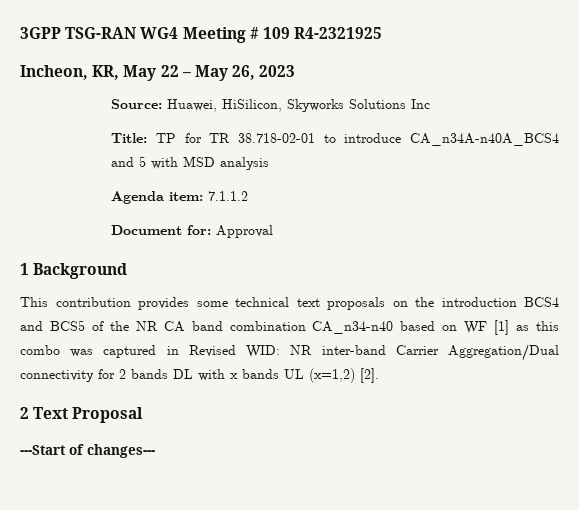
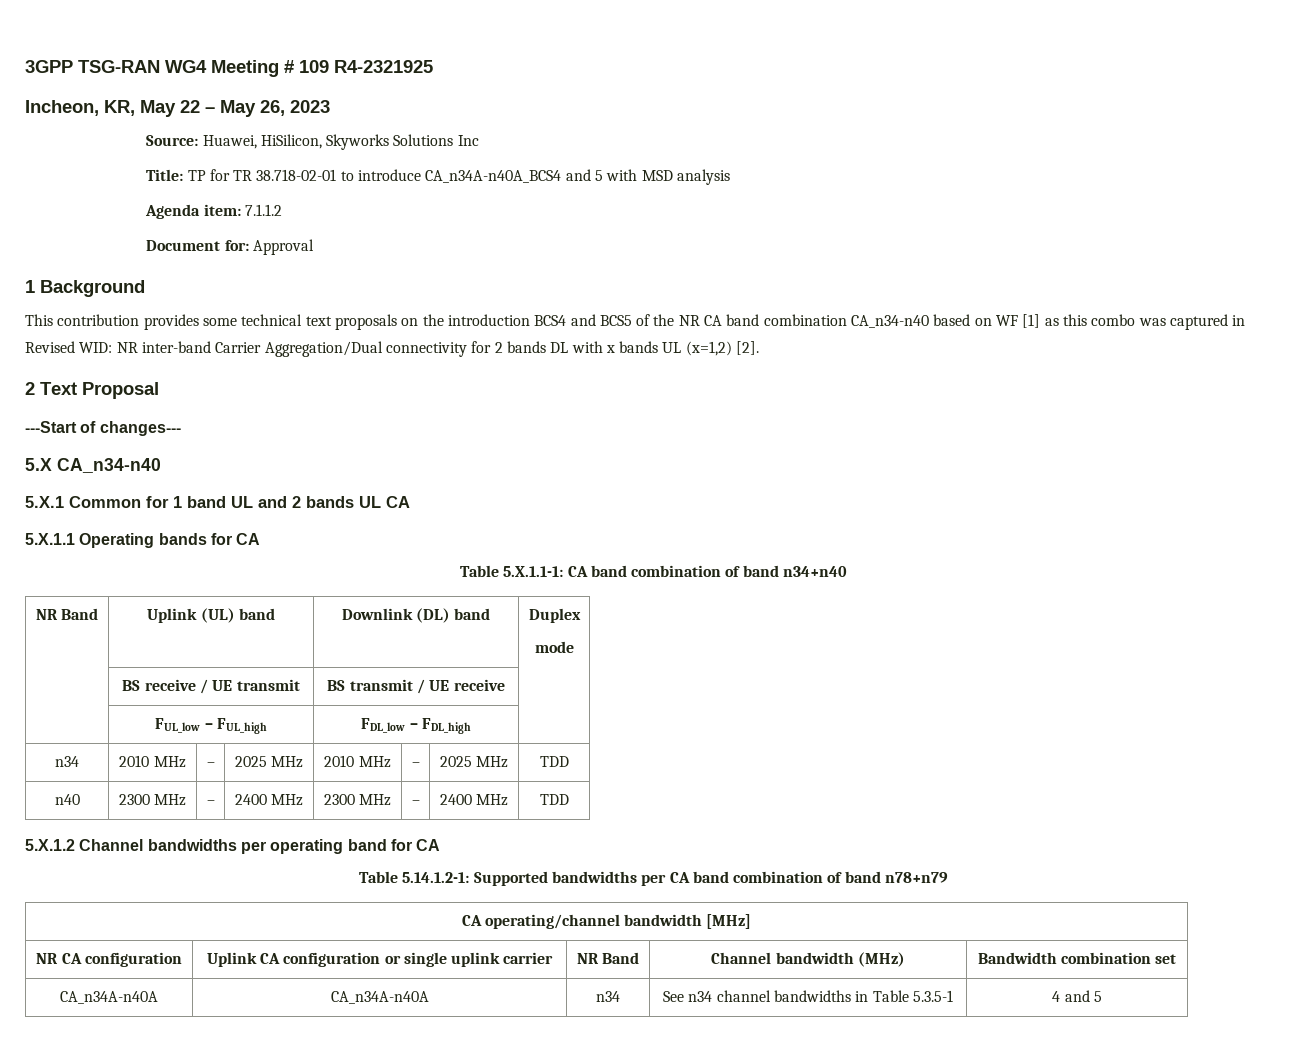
(155, 451) none -> [25,458,161,473] [25,496,410,508] [25,533,261,548] [459,565,848,577] [35,608,99,620] [147,608,275,623] [341,608,491,623] [528,608,581,623] [534,641,574,653] [122,679,300,694] [327,679,505,694] [155,718,267,734] [361,718,471,734] [55,756,79,767] [119,755,186,768] [206,762,215,767] [234,756,304,768] [324,755,391,768] [411,762,420,767] [439,756,509,768] [539,756,569,767] [54,794,80,805] [118,794,187,806] [206,800,215,805] [234,794,304,806] [323,794,392,806] [411,800,420,805] [439,794,509,806] [539,794,569,805] [25,839,441,854] [358,871,949,886] [461,914,752,929] [36,952,182,967] [206,952,554,967] [576,952,640,964] [711,952,905,967] [977,952,1177,964] [60,991,158,1004] [330,991,429,1004] [596,991,620,1002] [663,990,953,1002] [1052,990,1102,1002] // 5.X CA_n34-n40 // 5.X.1 Common for 1 band UL and 2 bands UL CA // 5.X.1.1 Operating bands for CA // Table 5.X.1.1-1: CA band combination of band n34+n40 // NR Band | Uplink (UL) band | Downlink (DL) band | Duplex // mode // | BS receive / UE transmit | BS transmit / UE receive | // | FUL_low – FUL_high | FDL_low – FDL_high | // n34 | 2010 MHz | – | 2025 MHz | 2010 MHz | – | 2025 MHz | TDD // n40 | 2300 MHz | – | 2400 MHz | 2300 MHz | – | 2400 MHz | TDD // 5.X.1.2 Channel bandwidths per operating band for CA // Table 5.14.1.2-1: Supported bandwidths per CA band combination of band n78+n79 // CA operating/channel bandwidth [MHz] // NR CA configuration | Uplink CA configuration or single uplink carrier | NR Band | Channel bandwidth (MHz) | Bandwidth combination set // CA_n34A-n40A | CA_n34A-n40A | n34 | See n34 channel bandwidths in Table 5.3.5-1 | 4 and 5

